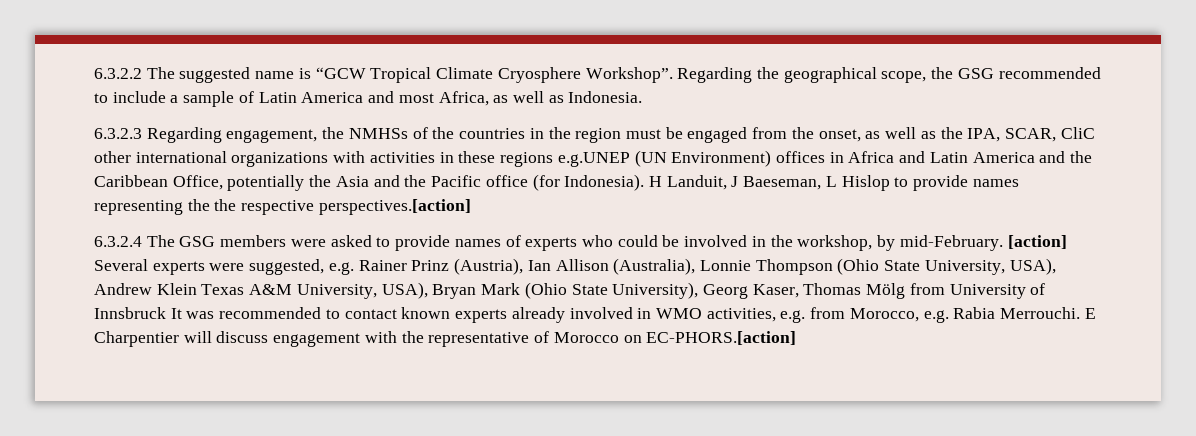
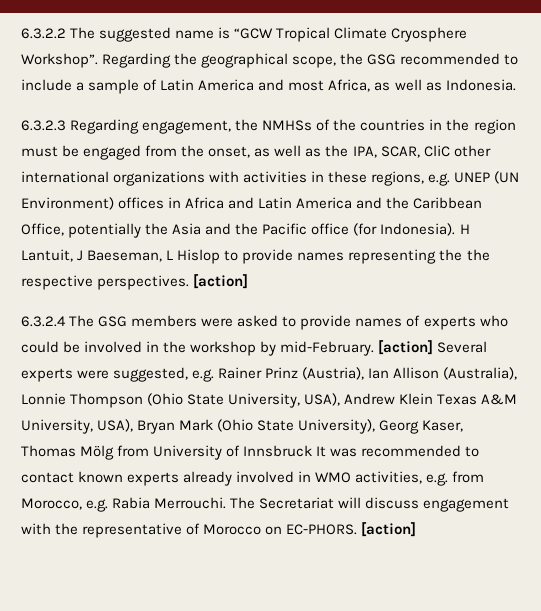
[500,152,630,167] regions e.g.UNEP -> [371,171,491,186] regions, e.g. UNEP
[666,175,727,190] Landuit, -> [21,249,73,262] Lantuit,
[318,199,471,215] perspectives.[action] -> [97,274,249,290] perspectives. [action]
[797,235,873,251] workshop, -> [190,341,257,356] workshop
[1084,308,1096,319] [94,331,179,347] E Charpentier -> [230,497,335,509] The Secretariat
[646,331,797,345] EC-PHORS.[action] -> [286,522,417,537] EC-PHORS. [action]

